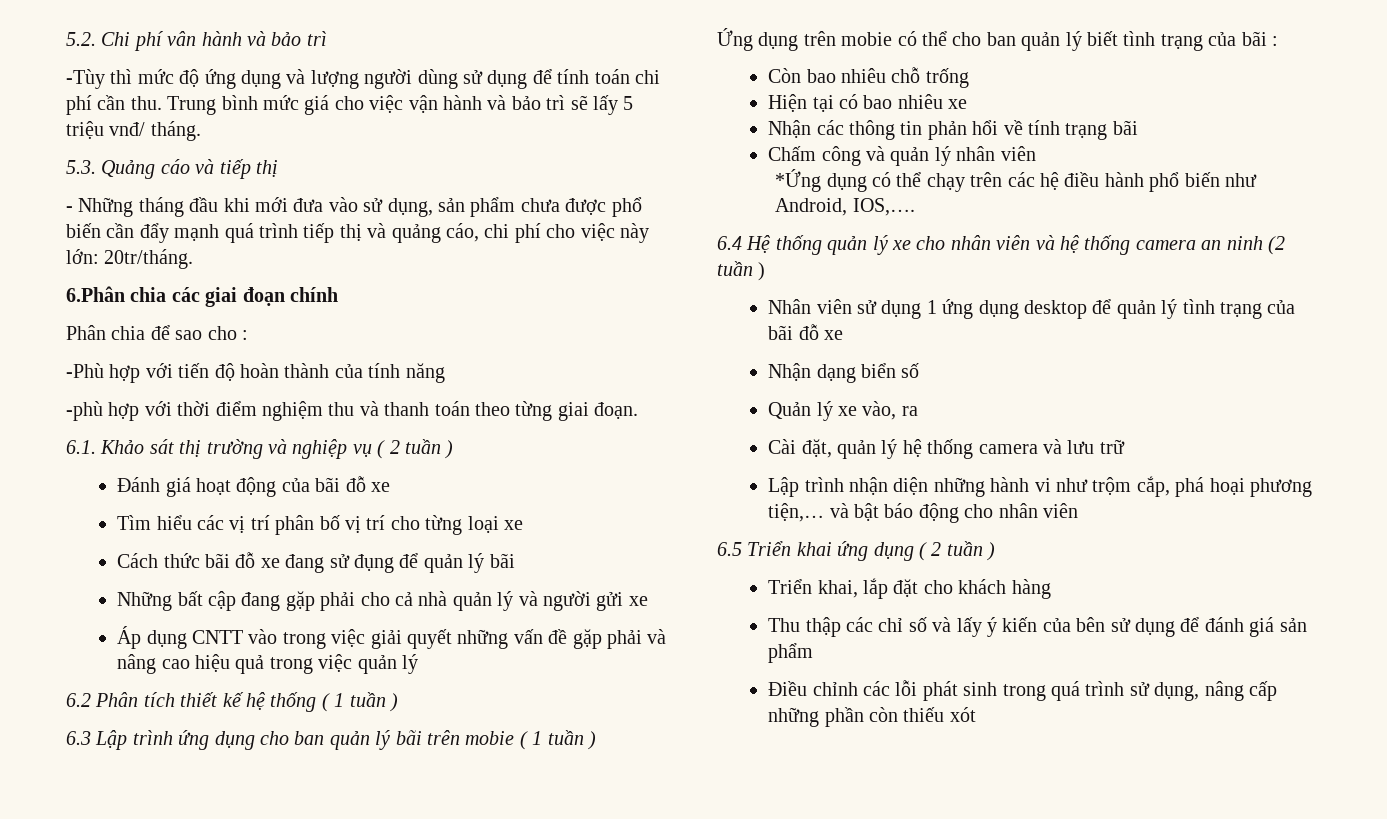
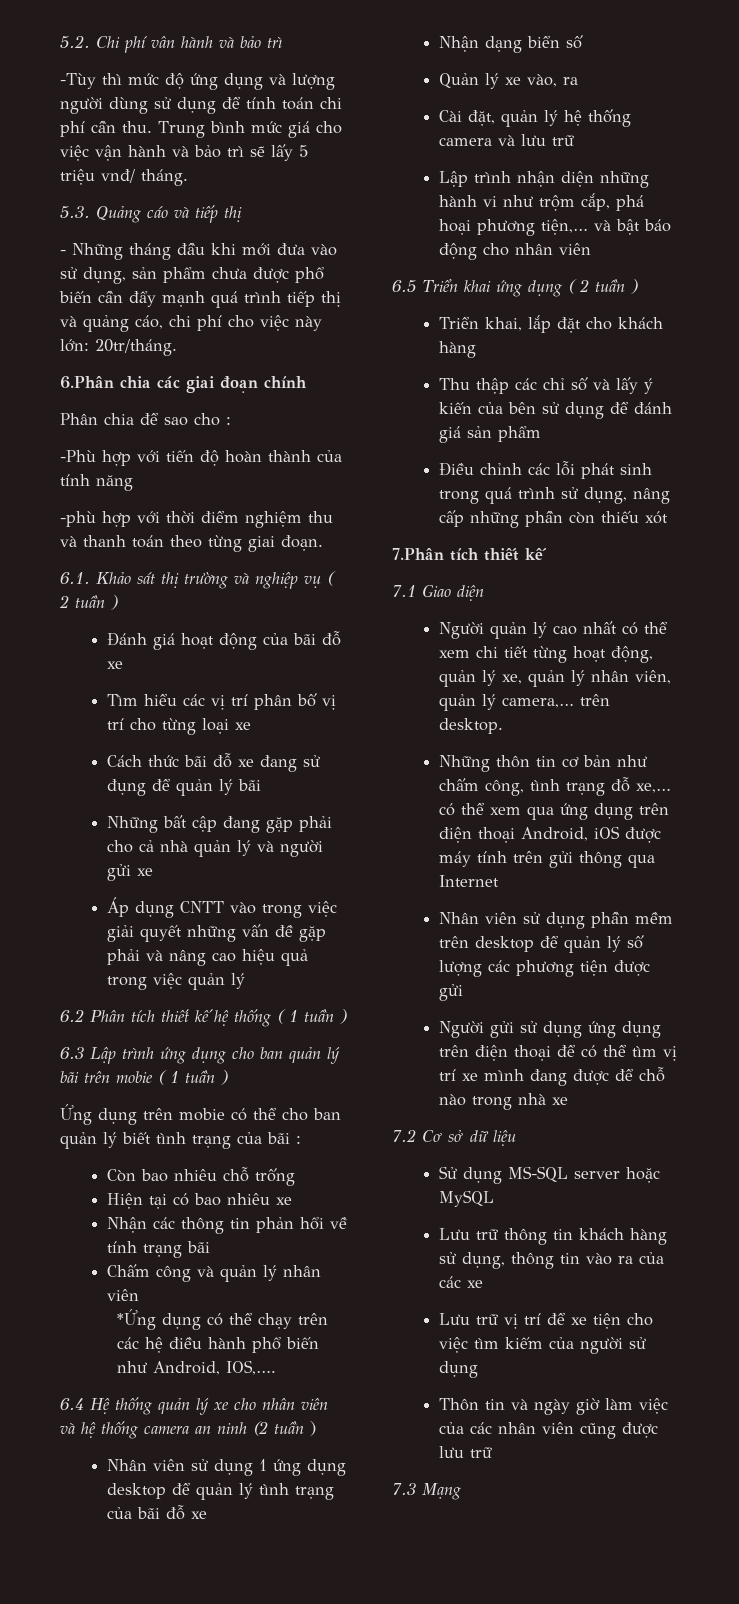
(976, 714) none -> [392,548,547,561] [392,584,484,601] [438,621,668,639] [438,646,653,663] [438,670,671,687] [438,694,610,711] [438,718,503,734] [438,755,648,772] [438,777,671,796] [438,802,669,820] [438,826,661,843] [438,851,655,868] [438,875,499,887] [438,911,673,929] [438,935,644,953] [438,960,650,977] [438,984,463,1001] [438,1021,661,1038] [438,1044,677,1061] [438,1067,665,1086] [438,1093,568,1110] [392,1129,516,1146] [438,1166,660,1184] [438,1190,494,1207] [438,1228,667,1245] [438,1252,664,1269] [438,1276,483,1288] [438,1312,653,1329] [438,1337,647,1354] [438,1361,478,1378] [438,1398,668,1415] [438,1422,658,1439] [438,1446,493,1458] [392,1483,461,1500] // 7.Phân tích thiết kế // 7.1 Giao diện // Người quản lý cao nhất có thể xem chi tiết từng hoạt động, quản lý xe, quản lý nhân viên, quản lý camera,… trên desktop. // Những thôn tin cơ bản như chấm công, tình trạng đỗ xe,… có thể xem qua ứng dụng trên điện thoại Android, iOS được máy tính trên gửi thông qua Internet // Nhân viên sử dụng phần mềm trên desktop để quản lý số lượng các phương tiện được gửi // Người gửi sử dụng ứng dụng trên điện thoại để có thể tìm vị trí xe mình đang được để chỗ nào trong nhà xe // 7.2 Cơ sở dữ liệu // Sử dụng MS-SQL server hoặc MySQL // Lưu trữ thông tin khách hàng sử dụng, thông tin vào ra của các xe // Lưu trữ vị trí để xe tiện cho việc tìm kiếm của người sử dụng // Thôn tin và ngày giờ làm việc của các nhân viên cũng được lưu trữ // 7.3 Mạng

